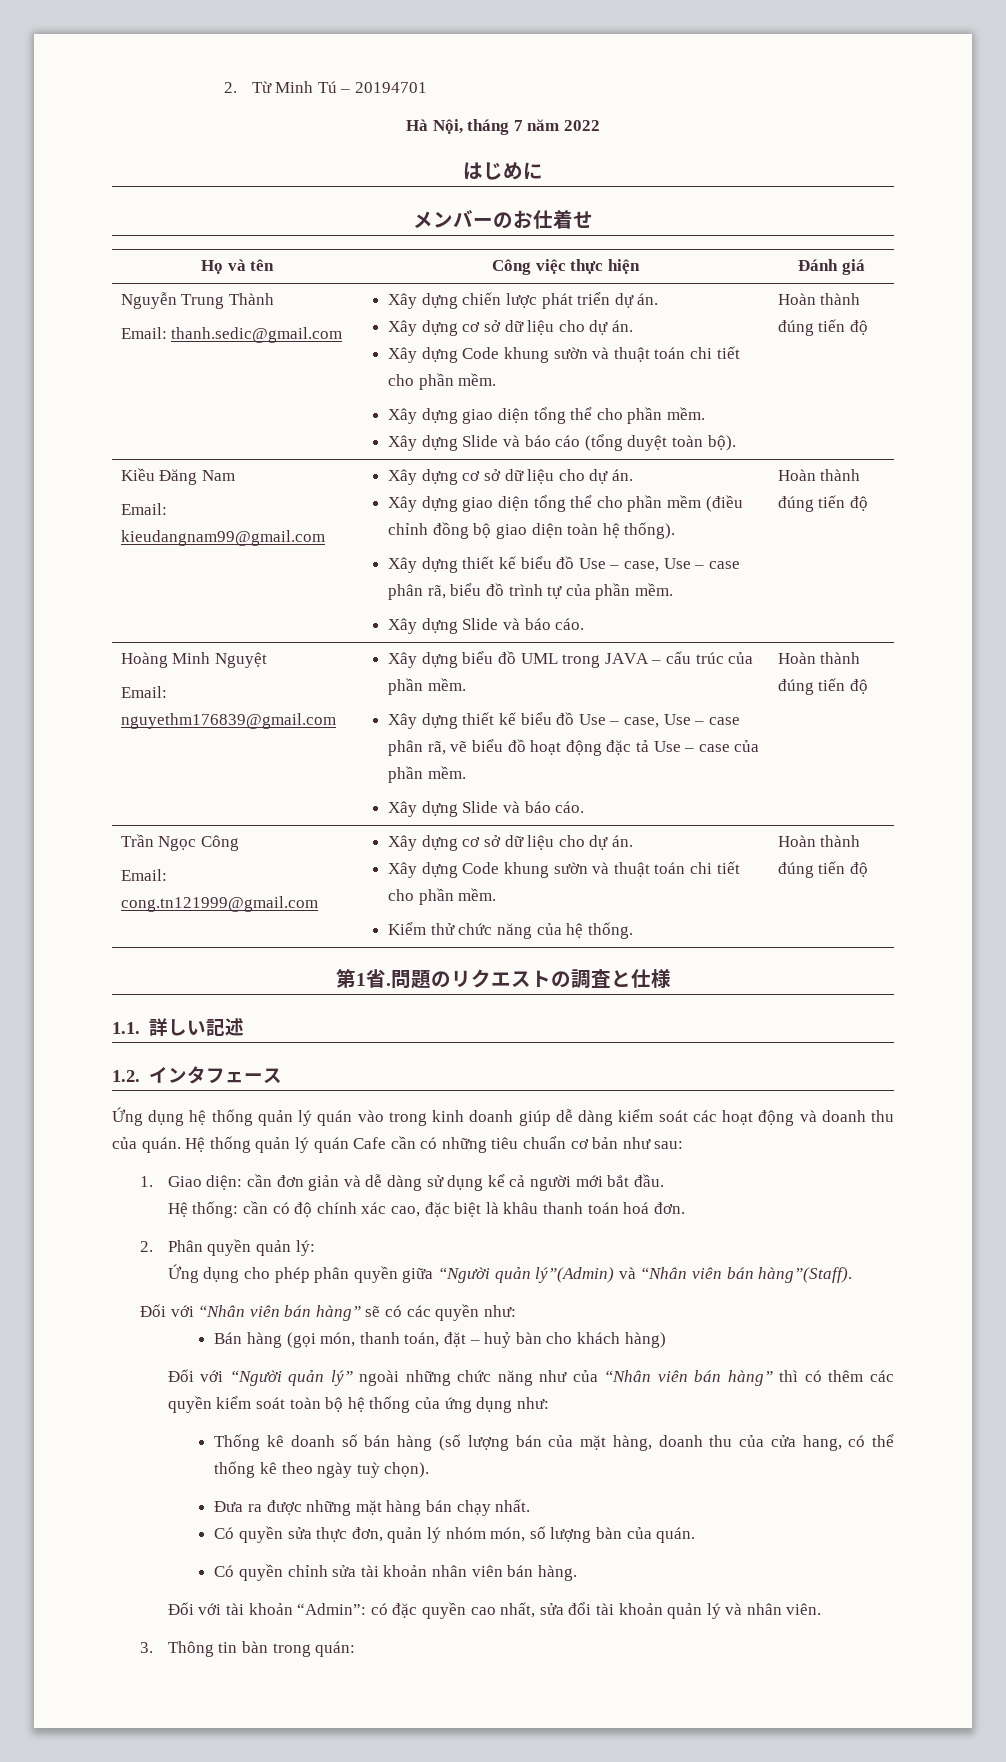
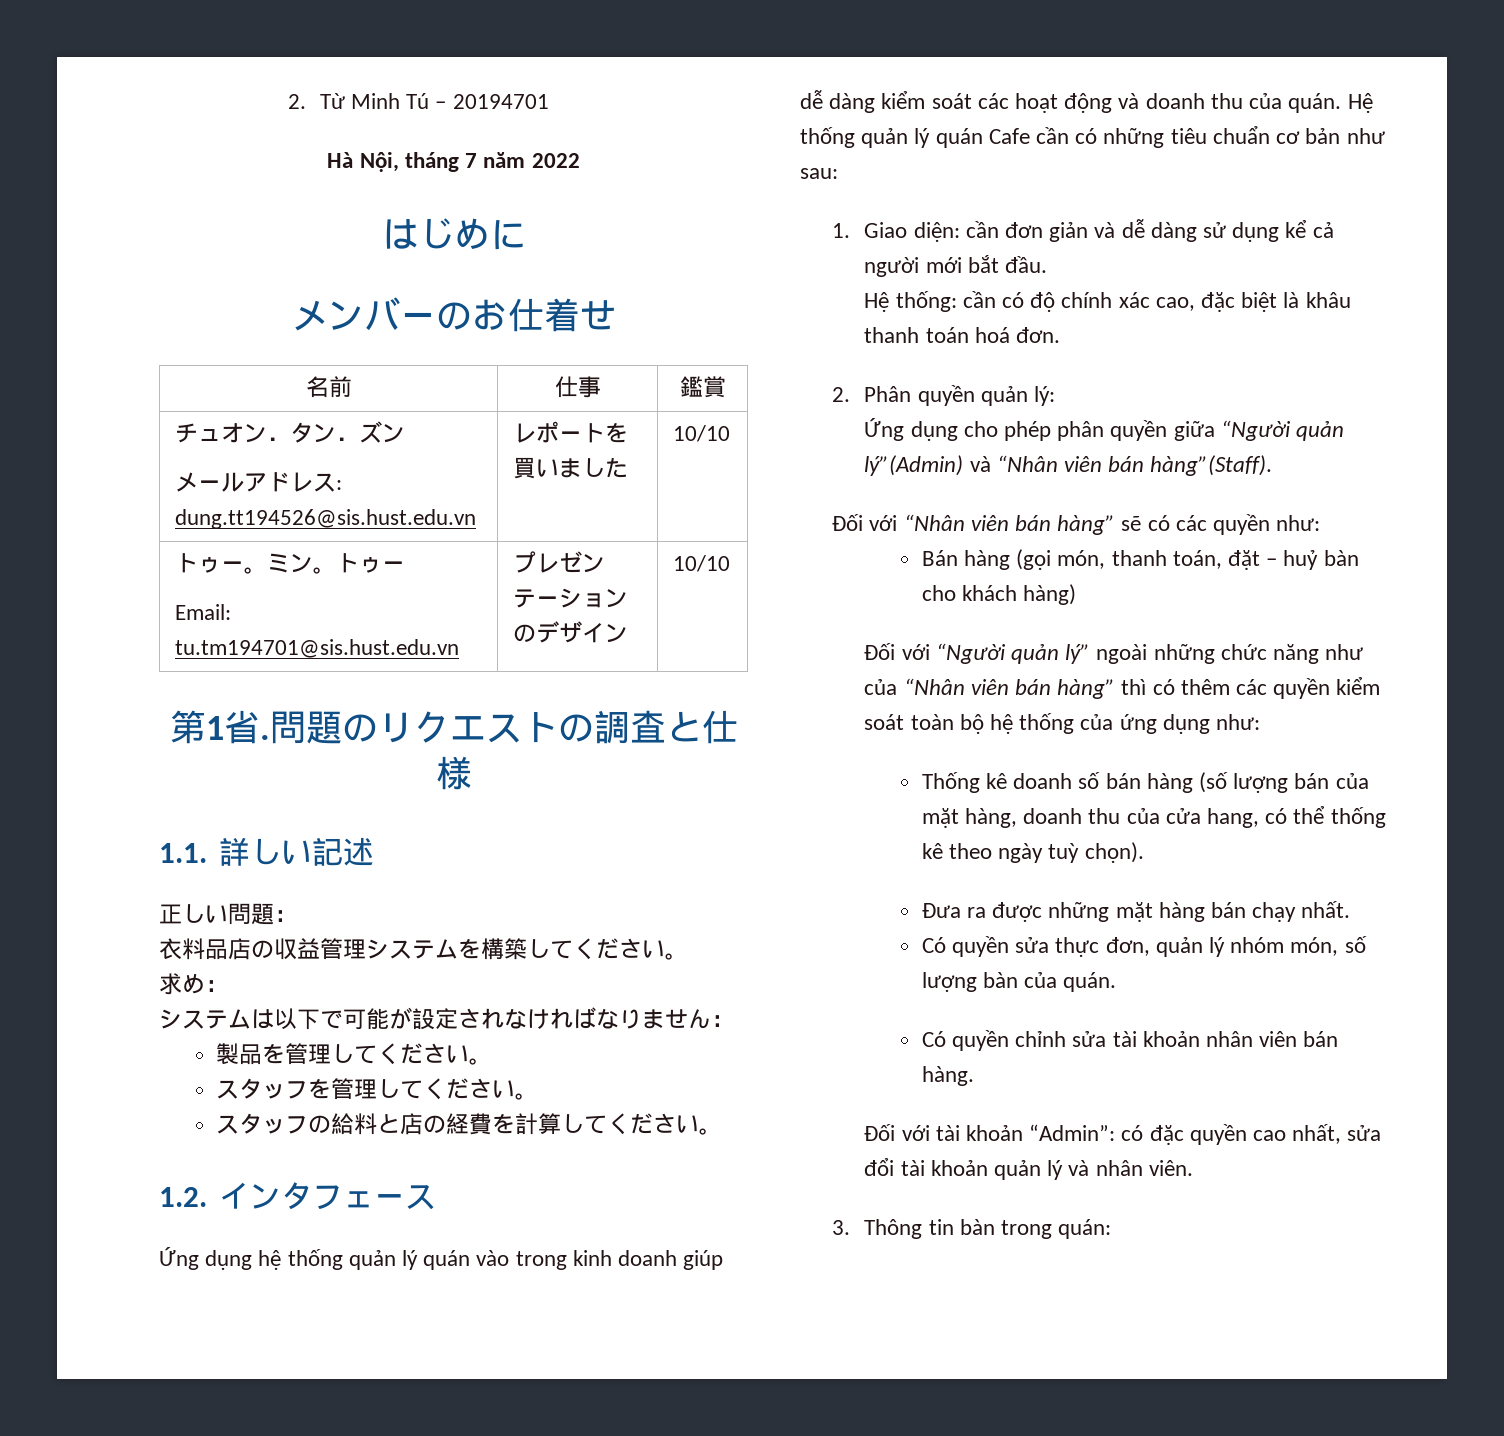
[200,259,275,274] [492,259,640,275] [798,259,865,275] [120,292,274,309] [120,327,343,343] [388,292,659,309] [388,320,633,336] [388,346,740,363] [388,373,497,390] [388,407,705,424] [388,434,736,451] [777,293,861,305] [777,319,868,336] [120,468,235,485] [120,503,167,515] [120,530,325,546] [388,469,633,485] [388,495,743,512] [388,522,676,539] [388,556,740,573] [388,583,673,600] [388,618,585,634] [777,469,861,481] [777,495,868,512] [120,652,267,668] [120,686,167,698] [120,713,336,729] [388,651,754,668] [388,678,466,695] [388,712,740,729] [388,739,760,756] [388,766,466,783] [388,801,585,817] [777,652,861,664] [777,678,868,695] [120,834,239,851] [120,869,167,881] [120,896,318,912] [388,835,633,851] [388,861,740,878] [388,888,497,905] [388,922,633,939] [777,835,861,847] [777,861,868,878] Họ và tên | Công việc thực hiện | Đánh giá // Nguyễn Trung Thành // Email: thanh.sedic@gmail.com | Xây dựng chiến lược phát triển dự án. // Xây dựng cơ sở dữ liệu cho dự án. // Xây dựng Code khung sườn và thuật toán chi tiết cho phần mềm. // Xây dựng giao diện tổng thể cho phần mềm. // Xây dựng Slide và báo cáo (tổng duyệt toàn bộ). | Hoàn thành đúng tiến độ // Kiều Đăng Nam // Email: kieudangnam99@gmail.com | Xây dựng cơ sở dữ liệu cho dự án. // Xây dựng giao diện tổng thể cho phần mềm (điều chỉnh đồng bộ giao diện toàn hệ thống). // Xây dựng thiết kế biểu đồ Use – case, Use – case phân rã, biểu đồ trình tự của phần mềm. // Xây dựng Slide và báo cáo. | Hoàn thành đúng tiến độ // Hoàng Minh Nguyệt // Email: nguyethm176839@gmail.com | Xây dựng biểu đồ UML trong JAVA – cấu trúc của phần mềm. // Xây dựng thiết kế biểu đồ Use – case, Use – case phân rã, vẽ biểu đồ hoạt động đặc tả Use – case của phần mềm. // Xây dựng Slide và báo cáo. | Hoàn thành đúng tiến độ // Trần Ngọc Công // Email: cong.tn121999@gmail.com | Xây dựng cơ sở dữ liệu cho dự án. // Xây dựng Code khung sườn và thuật toán chi tiết cho phần mềm. // Kiểm thử chức năng của hệ thống. | Hoàn thành đúng tiến độ -> [305,376,352,398] [554,376,601,398] [679,376,726,398] [174,421,405,443] [174,472,342,492] [174,509,476,529] [512,421,628,443] [512,457,628,479] [672,425,730,442] [174,553,405,574] [174,604,231,620] [174,639,459,658] [512,551,605,573] [512,588,628,608] [512,621,628,643] [672,555,730,572] 名前 | 仕事 | 鑑賞 // チュオン．タン．ズン // メールアドレス: dung.tt194526@sis.hust.edu.vn | レポートを買いました | 10/10 // トゥー。ミン。トゥー // Email: tu.tm194701@sis.hust.edu.vn | プレゼンテーションのデザイン | 10/10
(244, 1027) none -> [159,903,297,925] [159,938,688,960] [159,973,228,995] [159,1007,734,1030] [216,1043,493,1065] [216,1078,539,1100] [216,1113,723,1135] // 正しい問題： // 衣料品店の収益管理システムを構築してください。 // 求め： // システムは以下で可能が設定されなければなりません： // 製品を管理してください。 // スタッフを管理してください。 // スタッフの給料と店の経費を計算してください。

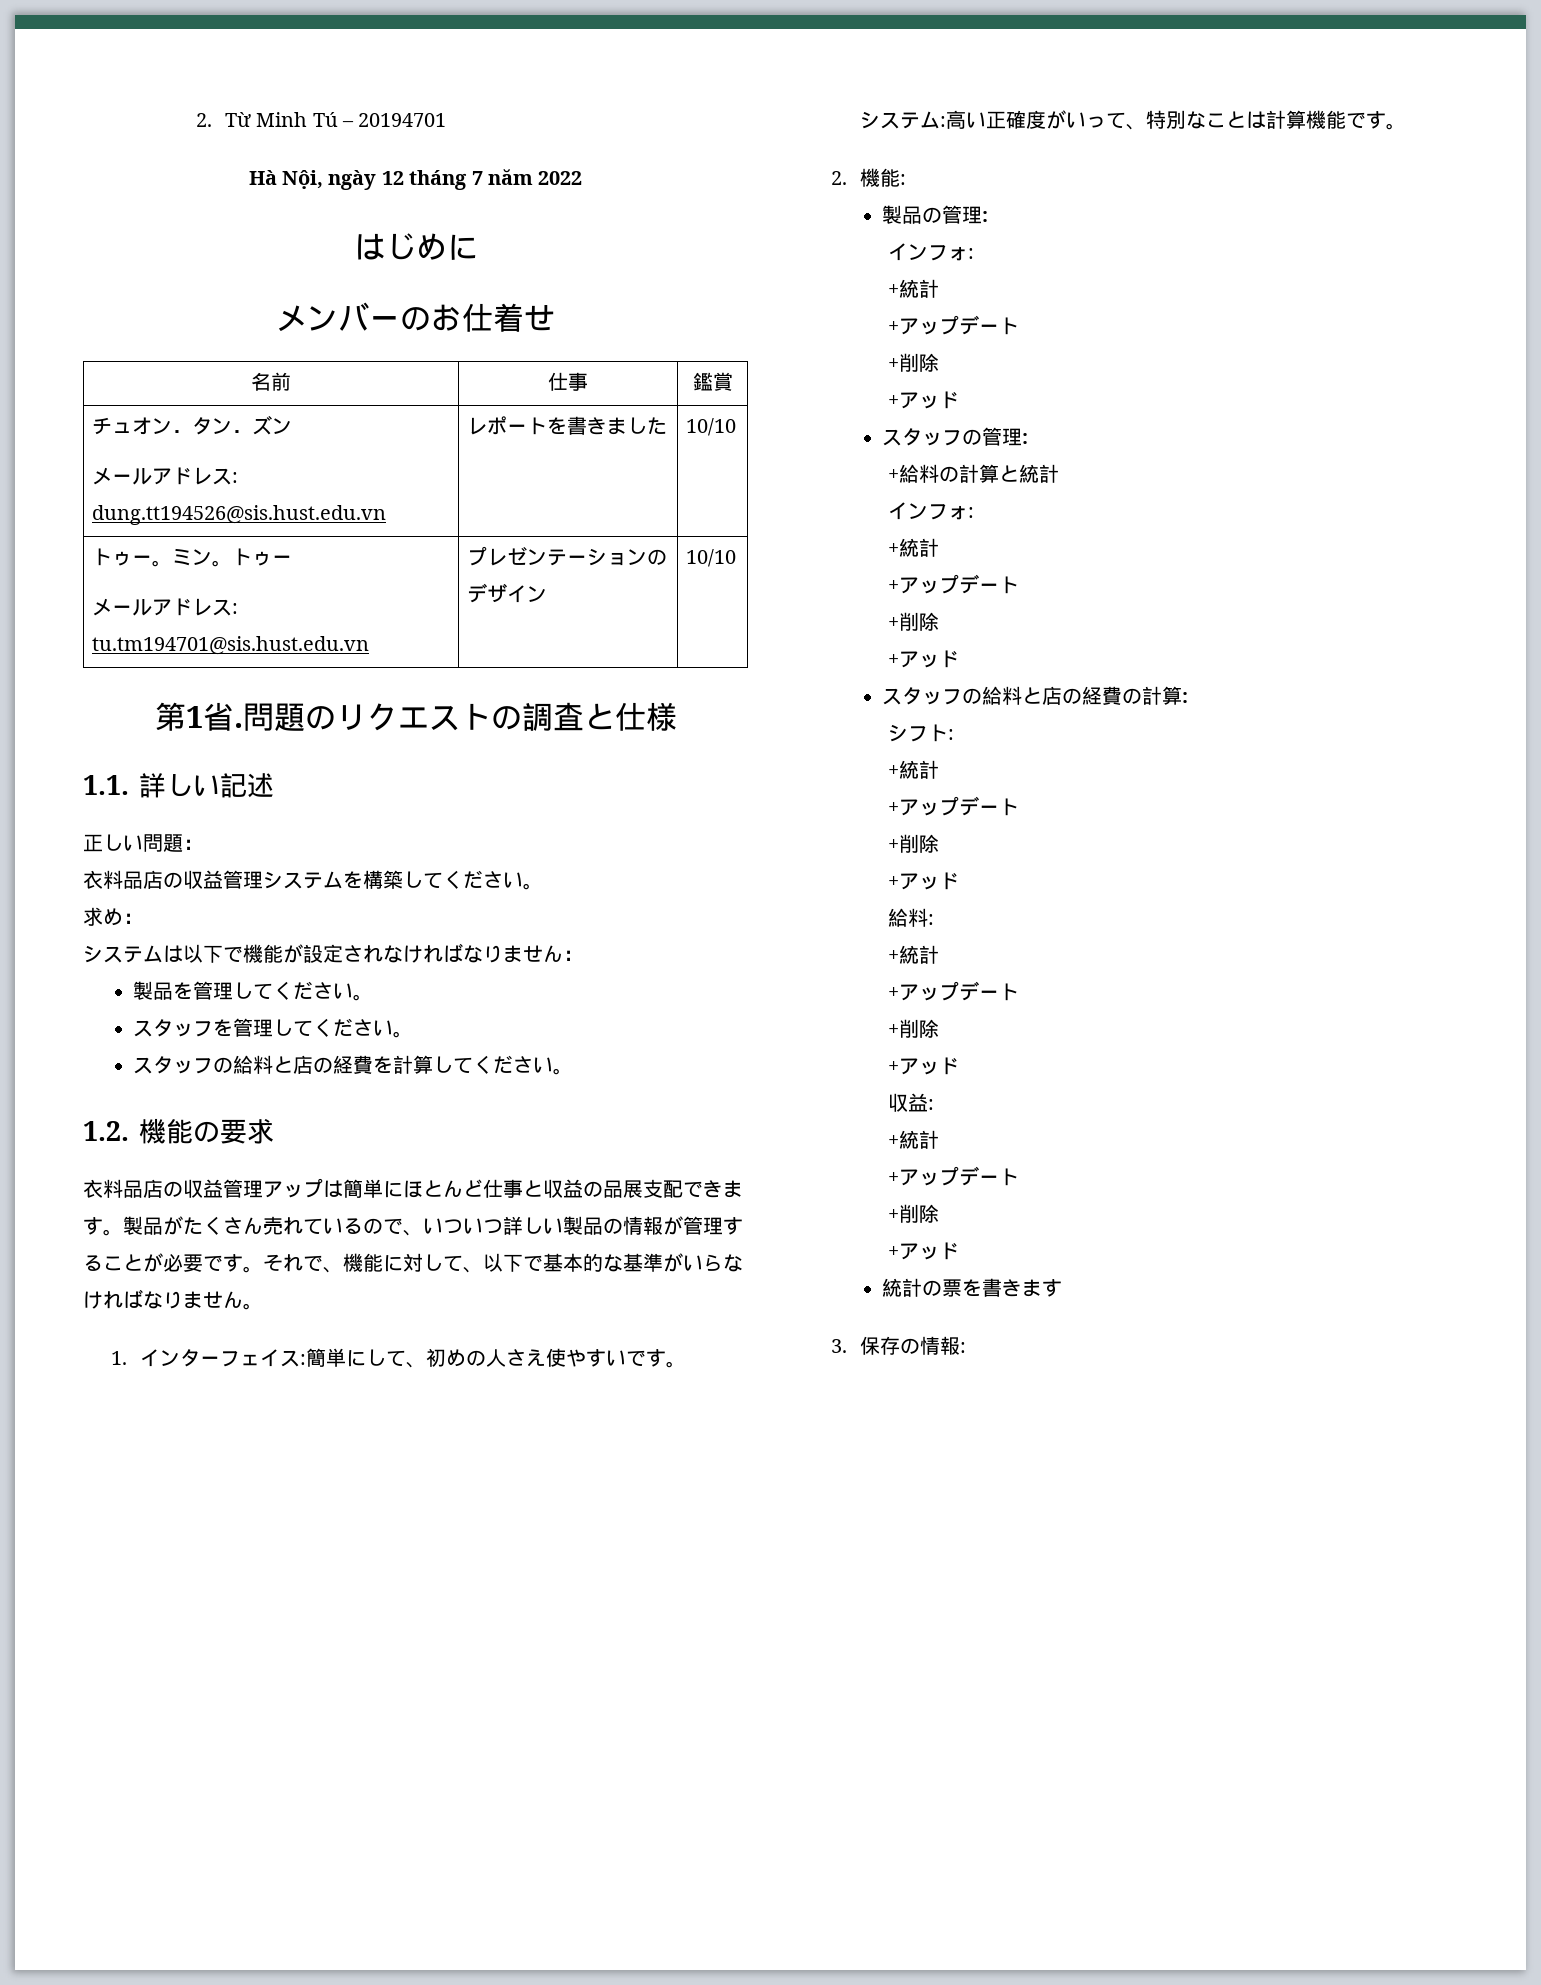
(399, 162) none -> [328,170,404,190] ngày 12
[512,457,559,479] 買い -> [567,416,608,435] 書き
[174,604,231,620] Email: -> [92,598,239,616] メールアドレス:
[343,1009,366,1030] 可 -> [243,944,263,963] 機
[218,1182,436,1210] [159,1247,724,1270] [800,90,1373,113] [800,126,1385,148] [800,168,838,179] [832,219,1334,242] [864,255,1047,277] [864,291,1351,312] [864,327,1060,343] [832,385,1055,406] [864,418,1344,441] [864,455,1273,476] [832,514,1321,535] [921,549,1359,570] [921,584,1077,605] [864,643,1364,664] [864,677,1381,699] [864,713,1260,734] [921,772,1369,793] [921,806,1386,828] [921,842,1144,863] [921,901,1351,922] [921,936,1367,957] [921,972,1117,992] [921,1030,1339,1051] [921,1066,974,1086] [864,1124,1382,1145] [864,1158,1193,1180] [832,1219,1112,1239] インタフェース // Ứng dụng hệ thống quản lý quán vào trong kinh doanh giúp dễ dàng kiểm soát các hoạt động và doanh thu của quán. Hệ thống quản lý quán Cafe cần có những tiêu chuẩn cơ bản như sau: // 1. Giao diện: cần đơn giản và dễ dàng sử dụng kể cả người mới bắt đầu. // Hệ thống: cần có độ chính xác cao, đặc biệt là khâu thanh toán hoá đơn. // 2. Phân quyền quản lý: // Ứng dụng cho phép phân quyền giữa “Người quản lý”(Admin) và “Nhân viên bán hàng”(Staff). // Đối với “Nhân viên bán hàng” sẽ có các quyền như: // Bán hàng (gọi món, thanh toán, đặt – huỷ bàn cho khách hàng) // Đối với “Người quản lý” ngoài những chức năng như của “Nhân viên bán hàng” thì có thêm các quyền kiểm soát toàn bộ hệ thống của ứng dụng như: // Thống kê doanh số bán hàng (số lượng bán của mặt hàng, doanh thu của cửa hang, có thể thống kê theo ngày tuỳ chọn). // Đưa ra được những mặt hàng bán chạy nhất. // Có quyền sửa thực đơn, quản lý nhóm món, số lượng bàn của quán. // Có quyền chỉnh sửa tài khoản nhân viên bán hàng. // Đối với tài khoản “Admin”: có đặc quyền cao nhất, sửa đổi tài khoản quản lý và nhân viên. // 3. Thông tin bàn trong quán: -> [139,1118,274,1144] [83,1178,743,1198] [83,1216,743,1236] [83,1253,743,1273] [83,1289,263,1310] [111,1348,686,1368] [859,110,1406,130] [831,168,906,187] [881,205,988,224] [888,243,975,261] [888,279,940,298] [888,315,1020,335] [888,353,940,372] [888,391,960,409] [881,427,1028,446] [888,464,1060,483] [888,502,975,520] [888,538,940,557] [888,574,1020,594] [888,612,940,631] [888,650,960,668] [881,686,1188,705] [888,724,955,742] [888,760,940,779] [888,796,1020,816] [888,834,940,853] [888,872,960,890] [888,908,935,927] [888,945,940,964] [888,981,1020,1001] [888,1019,940,1038] [888,1057,960,1075] [888,1093,935,1112] [888,1130,940,1149] [888,1166,1020,1186] [888,1204,940,1223] [888,1242,960,1260] [881,1278,1062,1297] [831,1336,966,1355] 機能の要求 // 衣料品店の収益管理アップは簡単にほとんど仕事と収益の品展支配できます。製品がたくさん売れているので、いついつ詳しい製品の情報が管理することが必要です。それで、機能に対して、以下で基本的な基準がいらなければなりません。 // 1.インターフェイス:簡単にして、初めの人さえ使やすいです。 // システム:高い正確度がいって、特別なことは計算機能です。 // 2.機能: // 製品の管理: // インフォ: // +統計 // +アップデート // +削除 // +アッド // スタッフの管理: // +給料の計算と統計 // インフォ: // +統計 // +アップデート // +削除 // +アッド // スタッフの給料と店の経費の計算: // シフト: // +統計 // +アップデート // +削除 // +アッド // 給料: // +統計 // +アップデート // +削除 // +アッド // 収益: // +統計 // +アップデート // +削除 // +アッド // 統計の票を書きます // 3.保存の情報:

